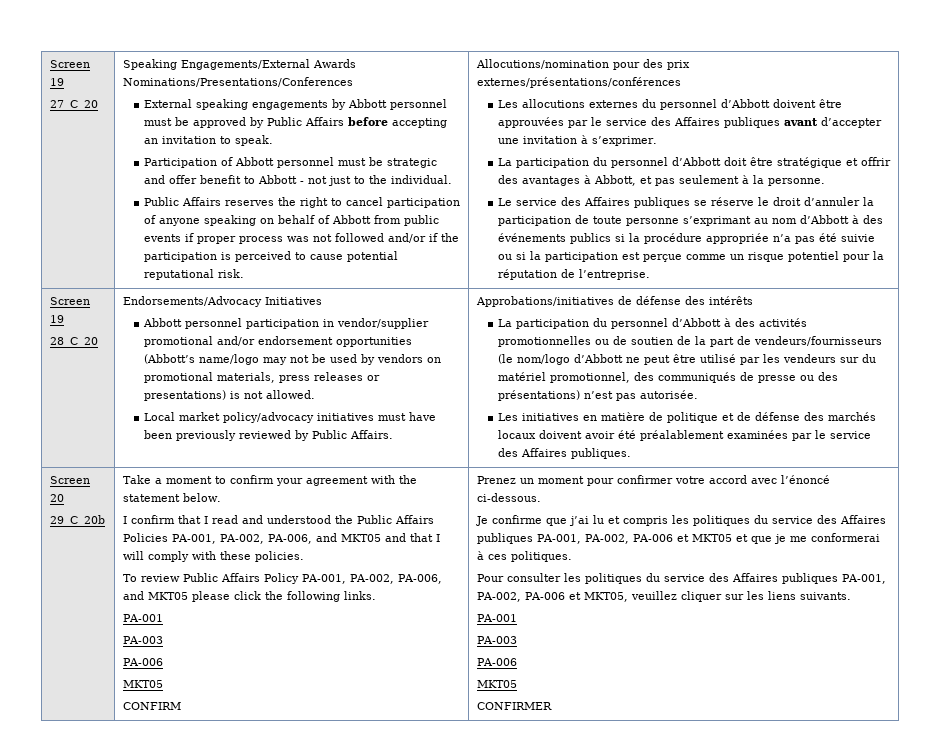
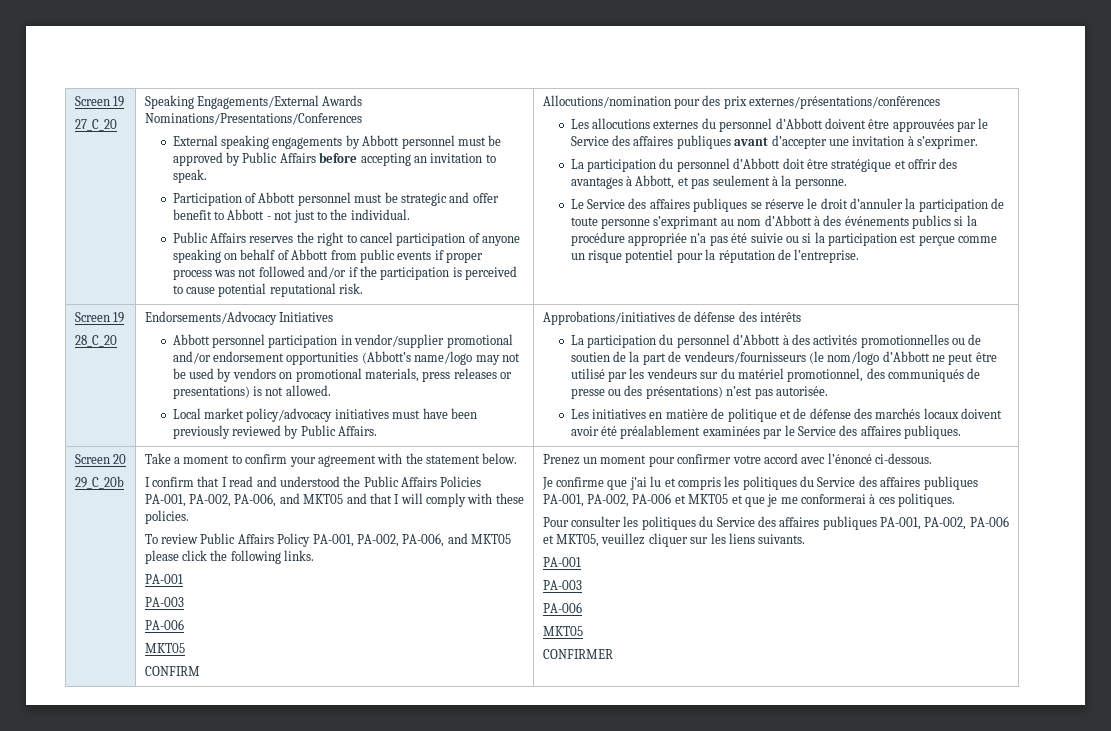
[605,117,720,126] service des Affaires -> [570,135,674,146] Service des affaires
[515,197,630,206] service des Affaires -> [587,198,690,209] Service des affaires
[829,431,871,439] [497,448,567,457] service des Affaires -> [797,425,901,436] Service des affaires
[771,515,886,524] service des Affaires -> [817,476,921,487] Service des affaires
[663,573,778,582] service des Affaires -> [716,516,820,527] Service des affaires

